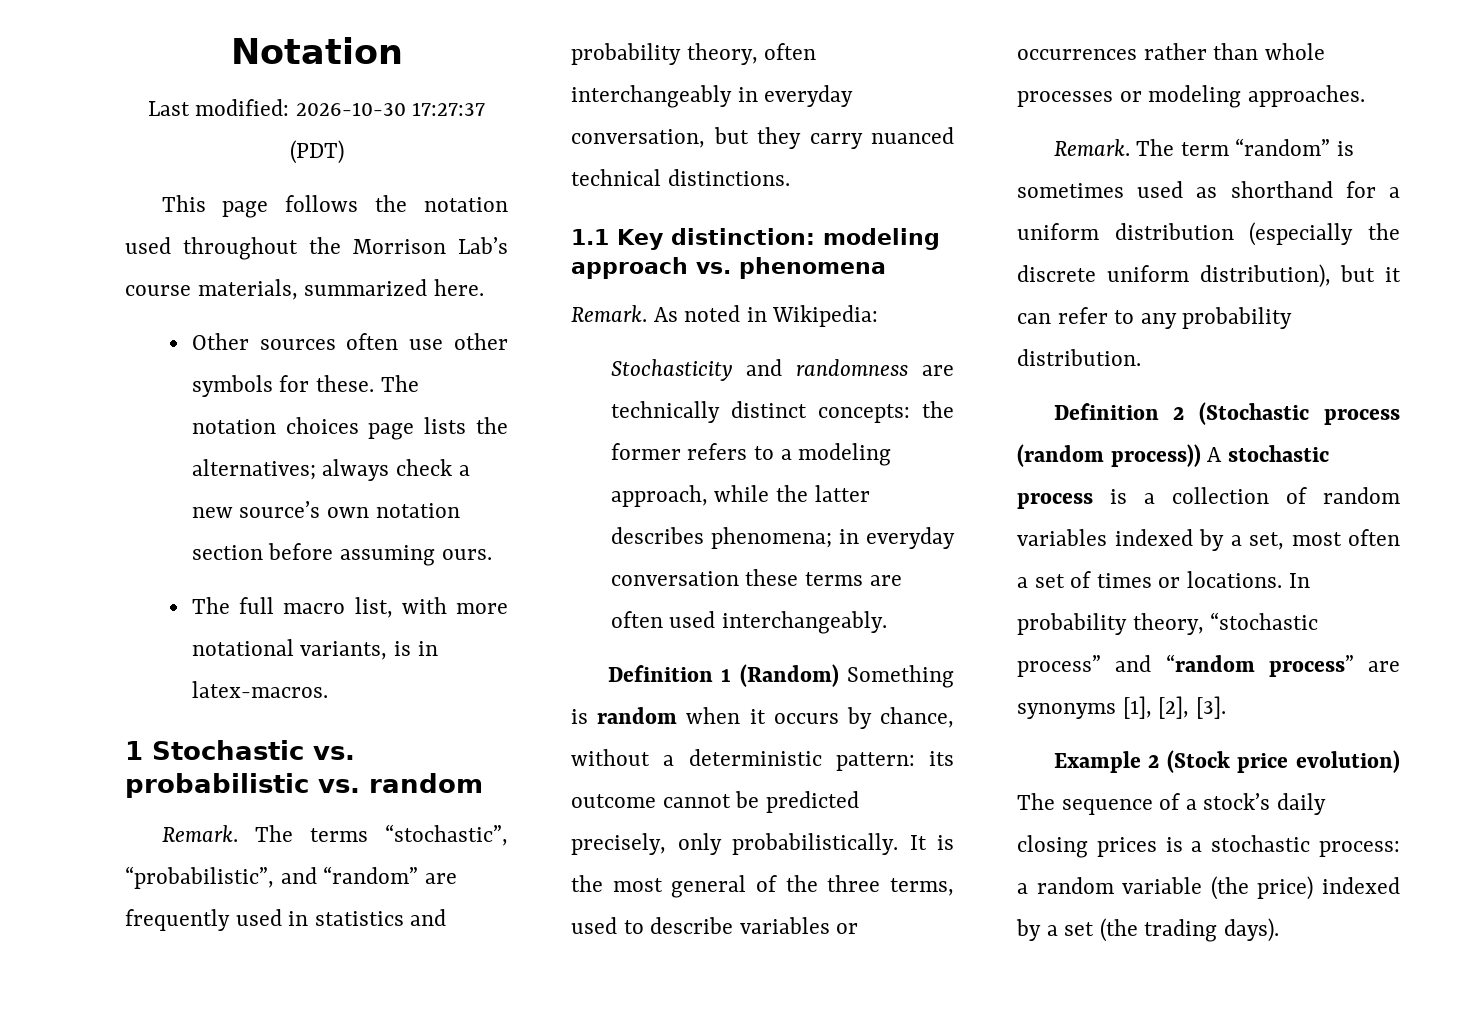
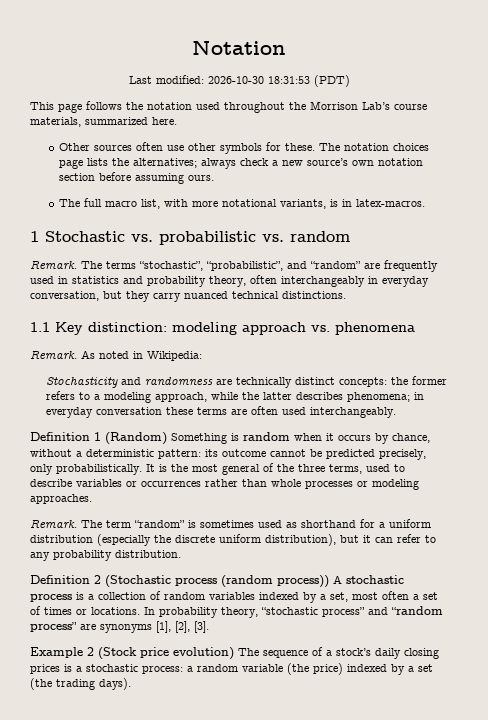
[412,102,486,116] 17:27:37 -> [267,76,310,84] 18:31:53

